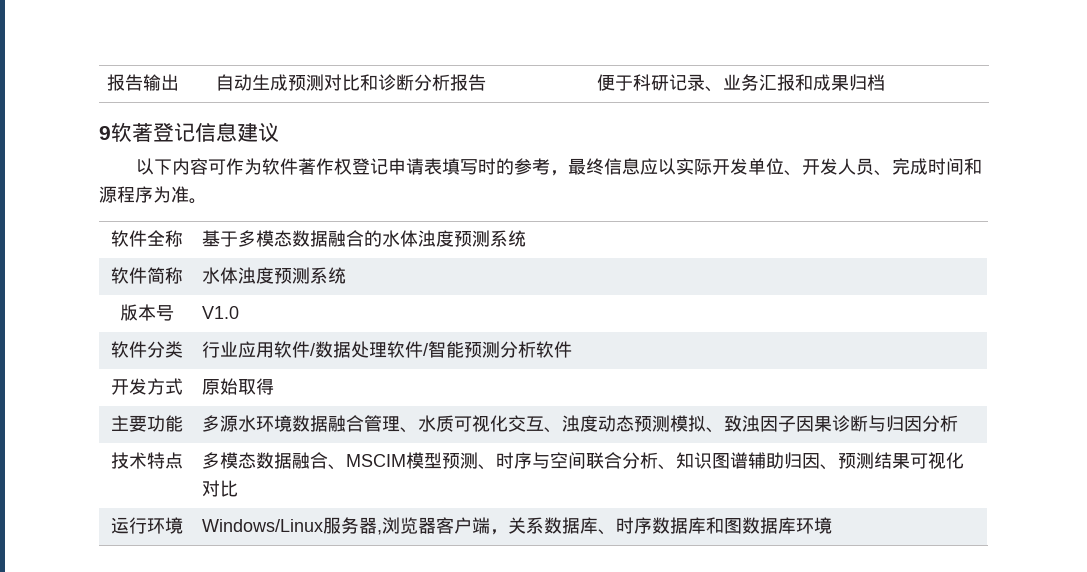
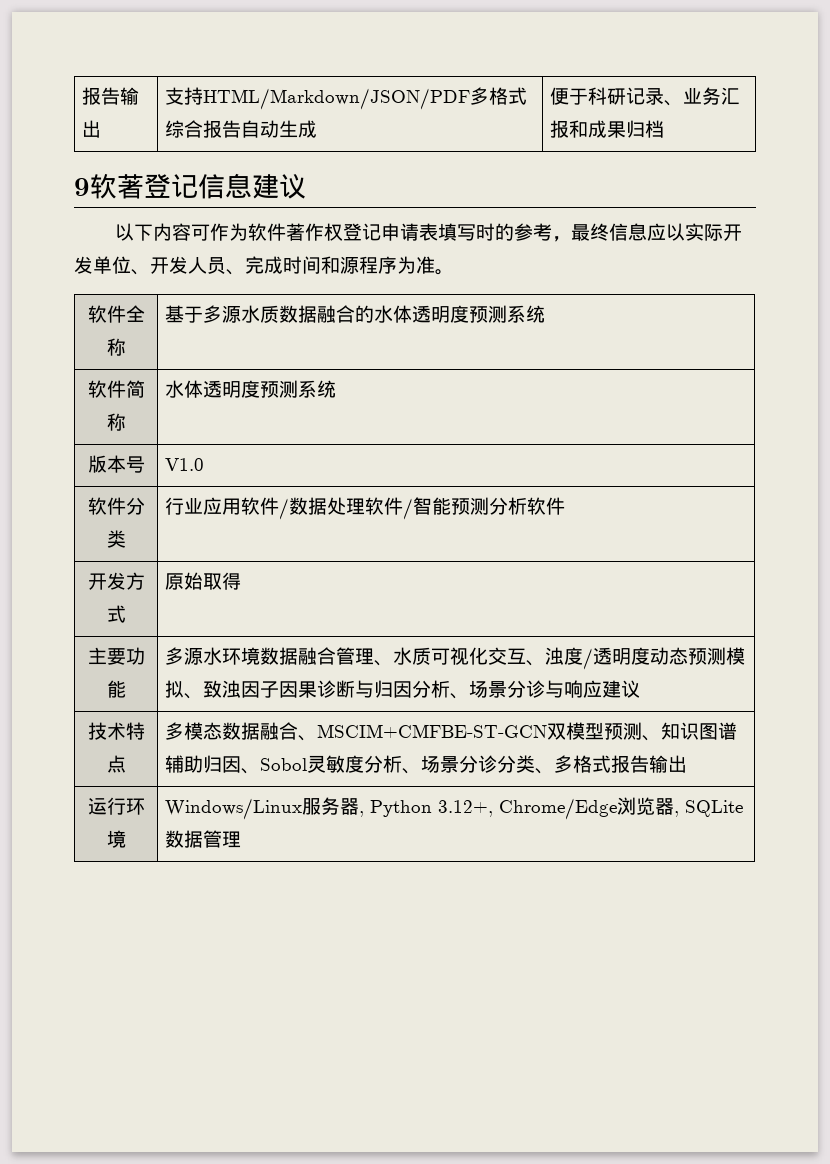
[215,74,486,91] 自动生成预测对比和诊断分析报告 -> [165,87,528,110] [165,120,318,138] 支持HTML/Markdown/JSON/PDF多格式综合报告自动生成
[255,230,292,247] 模态 -> [222,305,280,323] 源水质
[417,230,436,247] 浊 -> [412,305,451,323] 透明
[237,267,256,284] 浊 -> [203,380,242,398] 透明
(598, 423) none -> [583,647,651,670] /透明度
(958, 423) none -> [450,680,641,699] 、场景分诊与响应建议
[345,454,406,467] MSCIM -> [317,723,567,740] MSCIM+CMFBE-ST-GCN双
[495,452,676,470] 时序与空间联合分析、 -> (662, 738) none
[837,452,964,469] [201,480,238,497] 预测结果可视化对比 -> [260,755,688,774] Sobol灵敏度分析、场景分诊分类、多格式报告输出
[381,517,832,535] 浏览器客户端，关系数据库、时序数据库和图数据库环境 -> [370,797,744,820] [165,830,242,848] Python 3.12+, Chrome/Edge浏览器, SQLite数据管理

